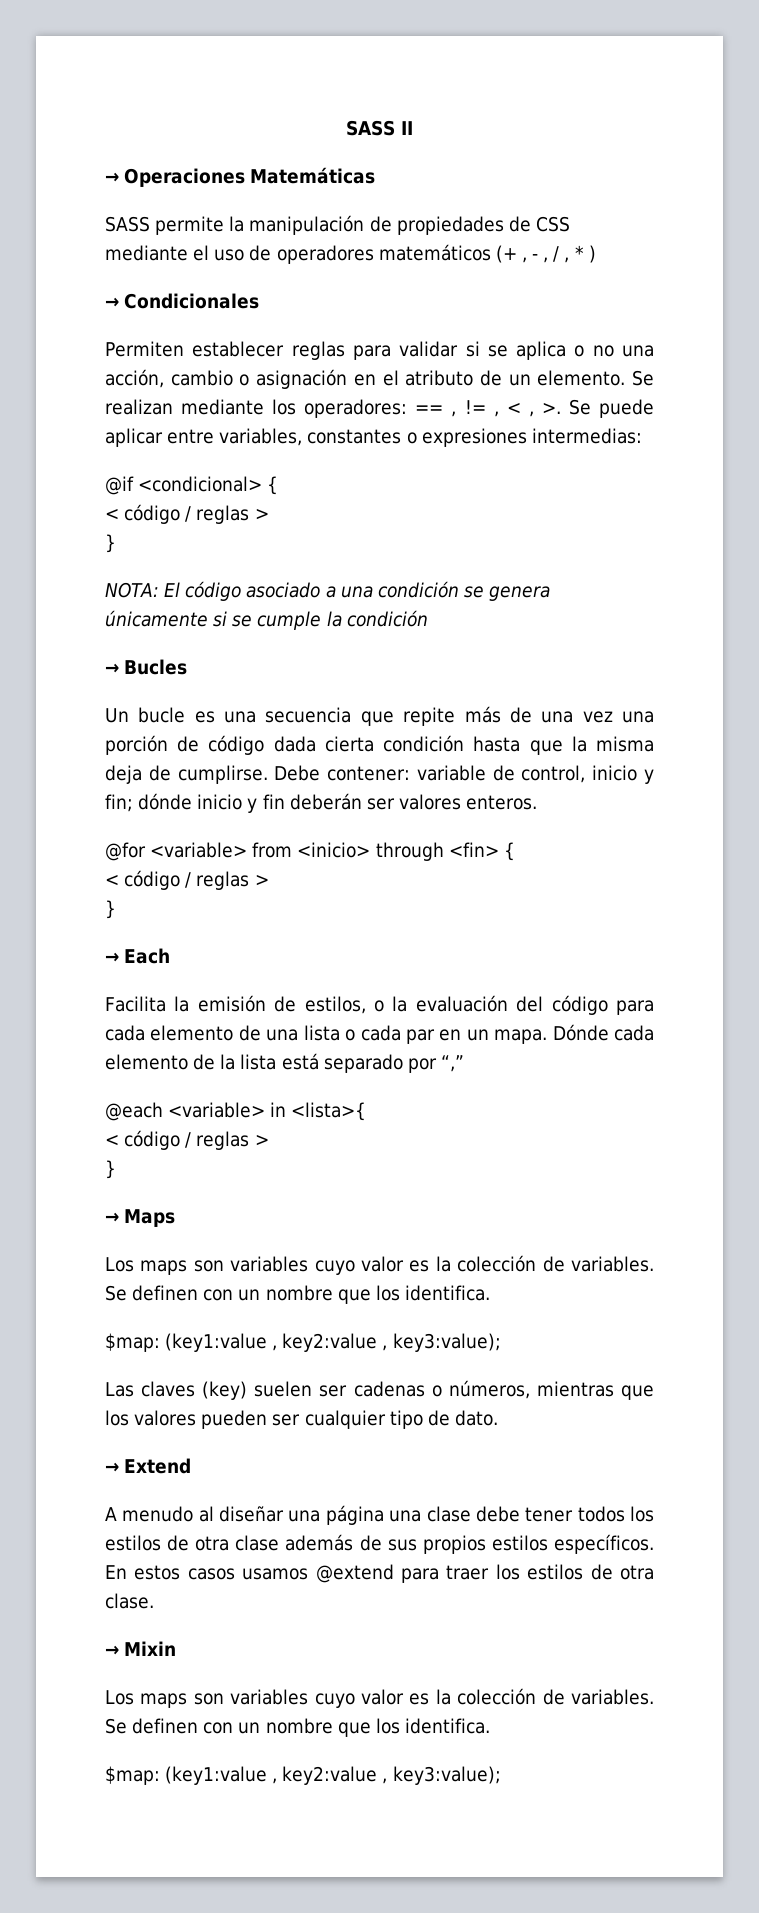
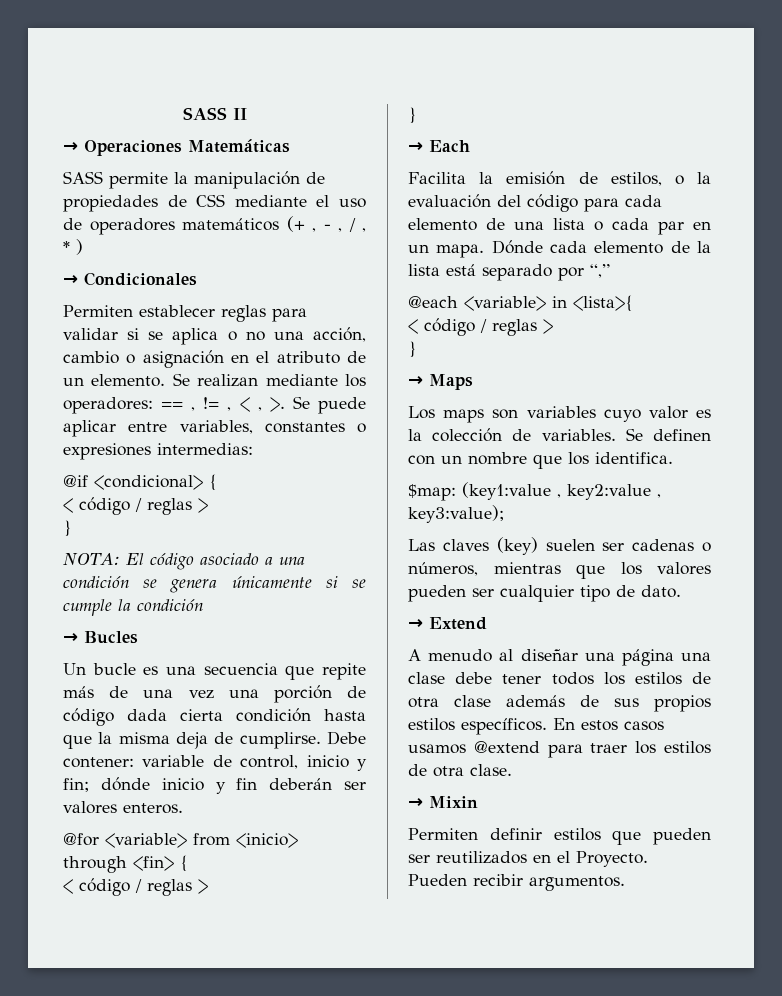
[105,1688,654,1708] [105,1718,490,1737] [105,1766,501,1785] Los maps son variables cuyo valor es la colección de variables. Se definen con un nombre que los identifica. // $map: (key1:value , key2:value , key3:value); -> [408,828,711,845] [408,851,648,867] [408,874,625,891] Permiten definir estilos que pueden ser reutilizados en el Proyecto. Pueden recibir argumentos.

